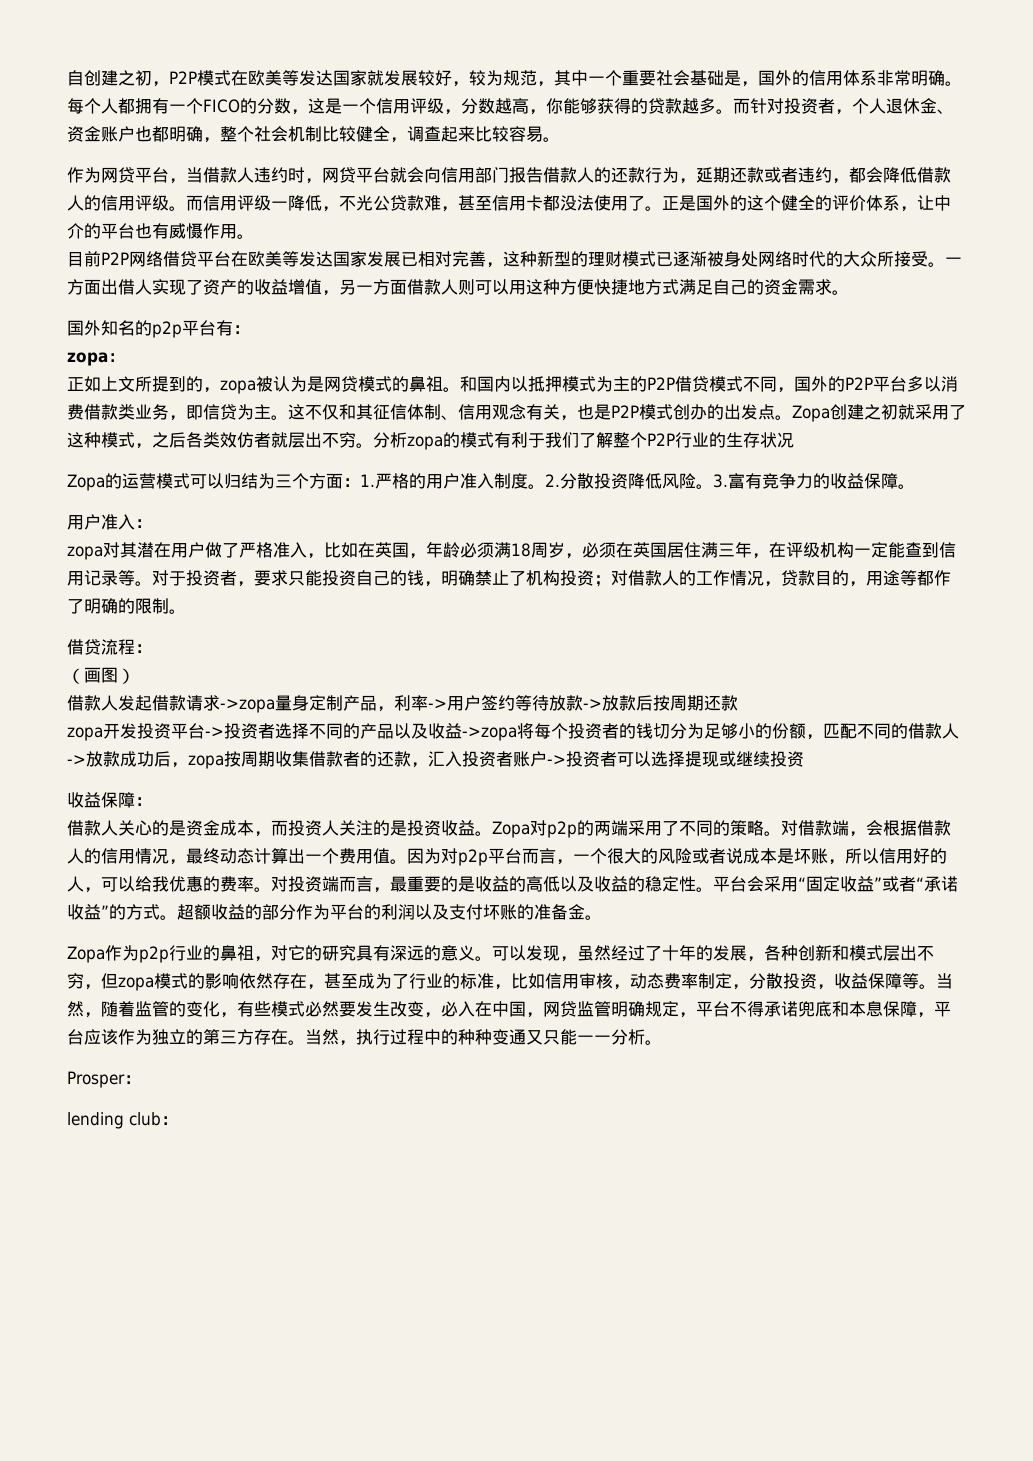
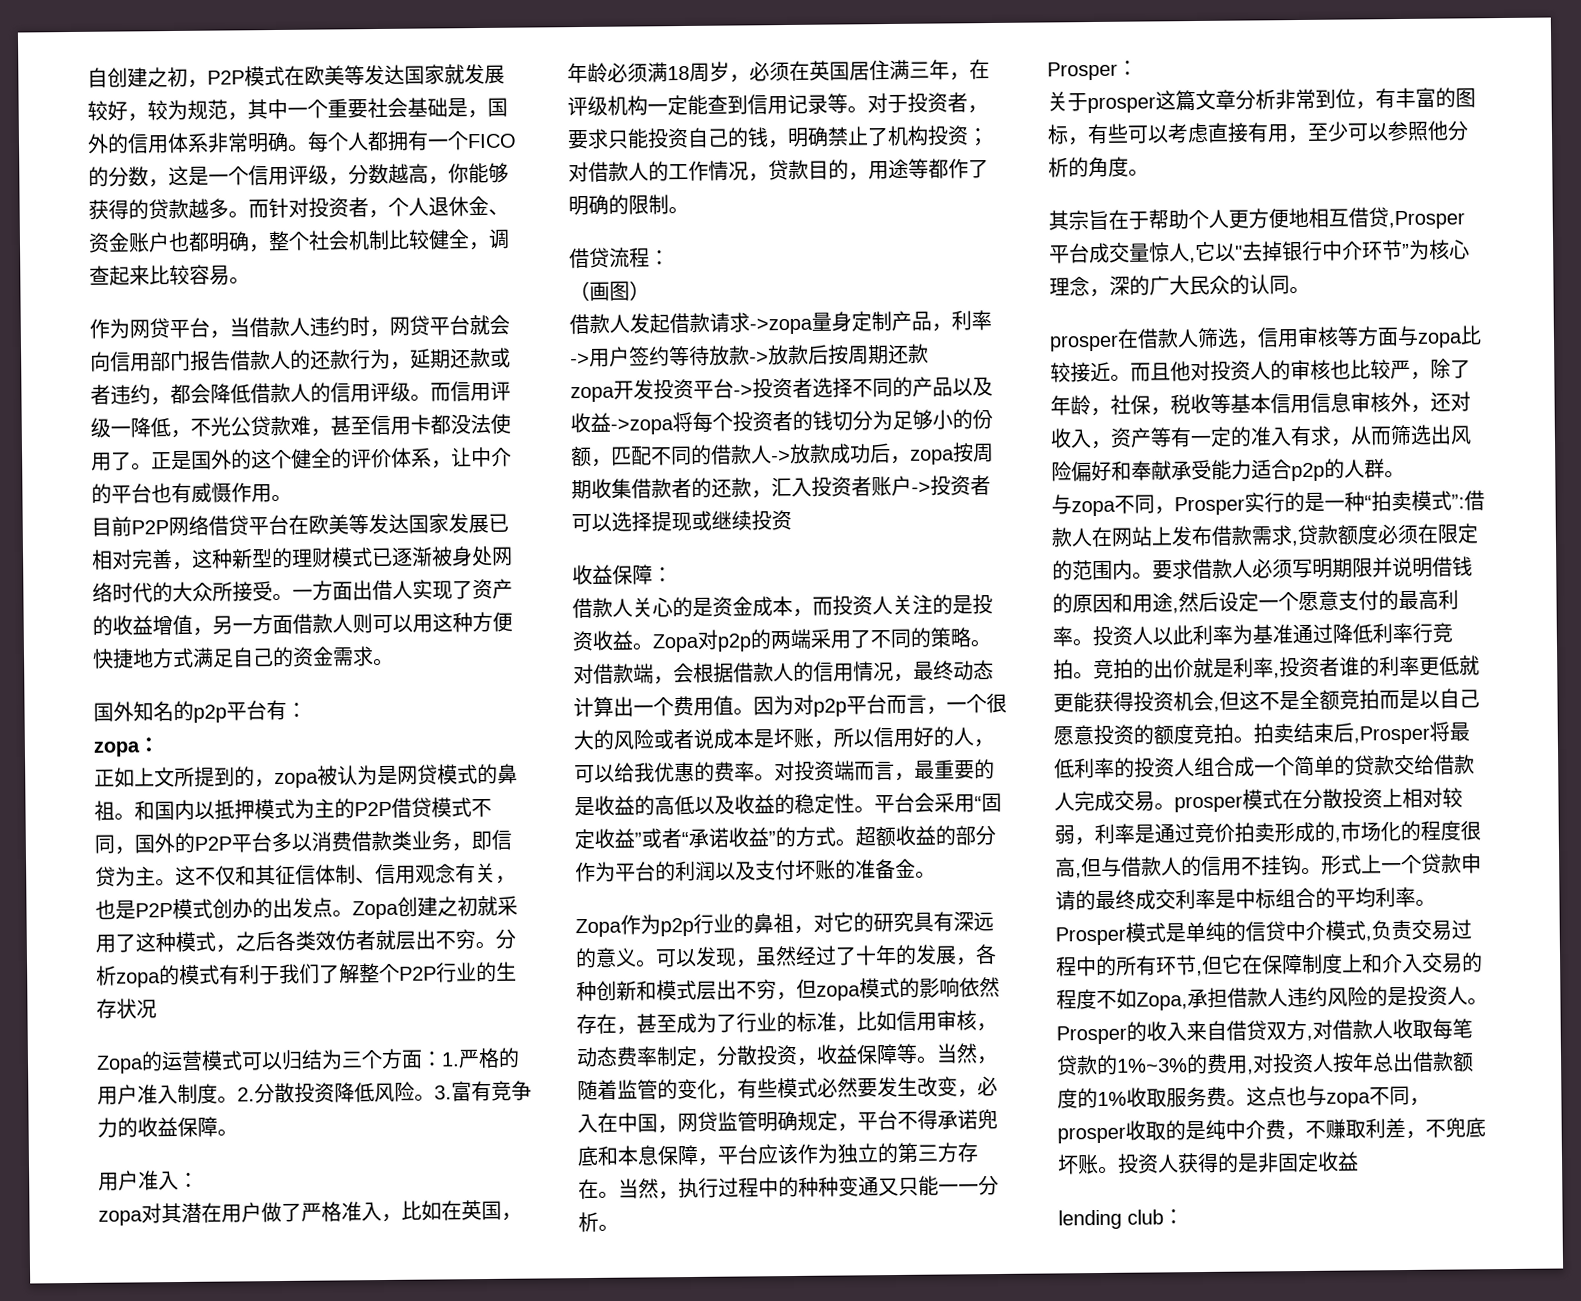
(141, 1079) none -> [1047,87,1476,114] [1047,120,1469,146] [1048,156,1149,178] [1048,207,1465,231] [1049,239,1470,264] [1049,274,1310,298] [1049,325,1482,352] [1050,358,1471,383] [1050,391,1471,417] [1050,424,1472,450] [1051,458,1405,483] [1051,490,1485,517] [1051,523,1478,548] [1052,556,1473,581] [1052,589,1459,614] [1052,622,1453,647] [1053,655,1480,680] [1053,688,1480,713] [1053,721,1470,746] [1054,754,1475,779] [1054,787,1463,813] [1054,820,1481,846] [1055,853,1482,879] [1055,886,1436,911] [1055,919,1472,946] [1056,952,1483,977] [1056,985,1488,1011] [1056,1018,1473,1045] [1056,1051,1474,1076] [1057,1085,1430,1109] [1057,1117,1486,1144] [1057,1151,1359,1175] // 关于prosper这篇文章分析非常到位，有丰富的图标，有些可以考虑直接有用，至少可以参照他分析的角度。 // 其宗旨在于帮助个人更方便地相互借贷,Prosper平台成交量惊人,它以"去掉银行中介环节”为核心理念，深的广大民众的认同。 // prosper在借款人筛选，信用审核等方面与zopa比较接近。而且他对投资人的审核也比较严，除了年龄，社保，税收等基本信用信息审核外，还对收入，资产等有一定的准入有求，从而筛选出风险偏好和奉献承受能力适合p2p的人群。 // 与zopa不同，Prosper实行的是一种“拍卖模式”:借款人在网站上发布借款需求,贷款额度必须在限定的范围内。要求借款人必须写明期限并说明借钱的原因和用途,然后设定一个愿意支付的最高利率。投资人以此利率为基准通过降低利率行竞拍。竞拍的出价就是利率,投资者谁的利率更低就更能获得投资机会,但这不是全额竞拍而是以自己愿意投资的额度竞拍。拍卖结束后,Prosper将最低利率的投资人组合成一个简单的贷款交给借款人完成交易。prosper模式在分散投资上相对较弱，利率是通过竞价拍卖形成的,市场化的程度很高,但与借款人的信用不挂钩。形式上一个贷款申请的最终成交利率是中标组合的平均利率。Prosper模式是单纯的信贷中介模式,负责交易过程中的所有环节,但它在保障制度上和介入交易的程度不如Zopa,承担借款人违约风险的是投资人。Prosper的收入来自借贷双方,对借款人收取每笔贷款的1%~3%的费用,对投资人按年总出借款额度的1%收取服务费。这点也与zopa不同，prosper收取的是纯中介费，不赚取利差，不兜底坏账。投资人获得的是非固定收益

